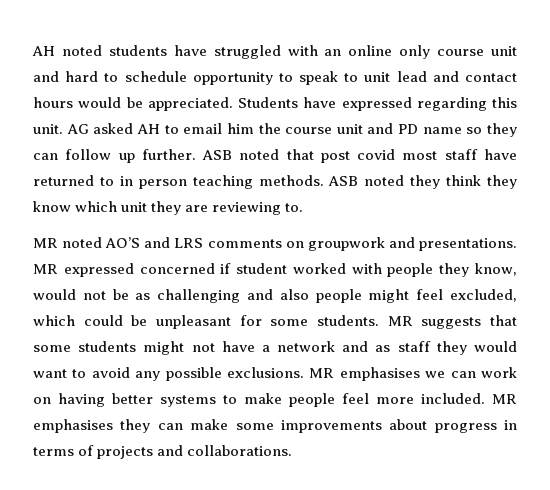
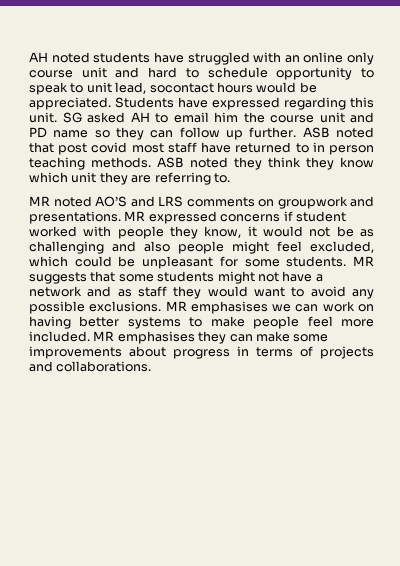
[396,71,517,82] lead and contact -> [115,82,214,94] lead, socontact
[66,124,89,134] AG -> [62,112,82,123] SG
[212,202,282,215] reviewing -> [154,172,211,185] referring
[139,263,215,274] concerned -> [220,214,281,222] concerns
(517, 269) none -> [247,226,257,237] it

